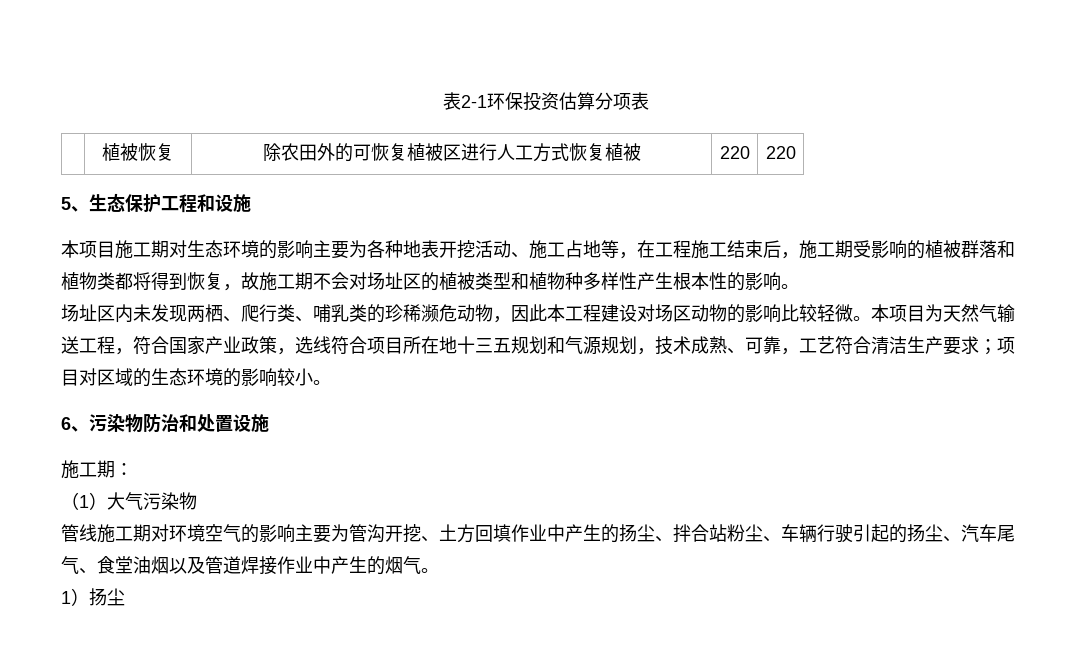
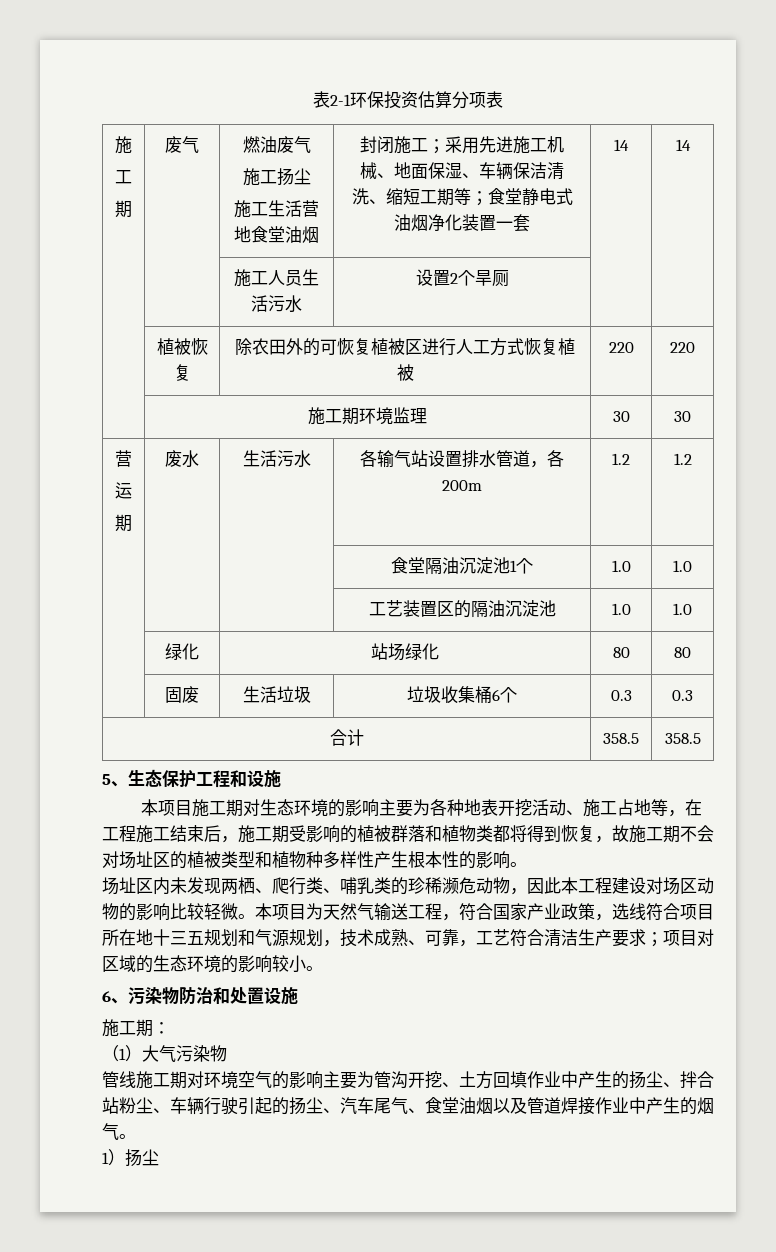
(649, 101) none -> [115,136,132,154] [115,170,132,184] [115,200,132,218] [165,136,199,153] [242,136,311,153] [242,168,311,186] [234,200,319,218] [234,226,319,243] [360,136,564,154] [360,162,564,180] [351,188,573,206] [394,214,530,232] [614,139,629,151] [675,139,691,151] [234,269,319,287] [251,295,302,312] [415,269,509,287] // 施 // 工 // 期 | 废气 | 燃油废气 // 施工扬尘 // 施工生活营地食堂油烟 | 封闭施工；采用先进施工机械、地面保湿、车辆保洁清洗、缩短工期等；食堂静电式油烟净化装置一套 | 14 | 14 // | | 施工人员生活污水 | 设置2个旱厕 | |
(796, 152) none -> [308,407,427,425] [612,411,630,422] [674,411,691,422] [115,450,132,467] [115,482,132,499] [115,514,132,532] [165,450,199,467] [242,450,311,467] [360,450,564,468] [442,480,482,491] [612,453,630,465] [673,453,692,465] [391,557,533,575] [611,560,631,572] [673,560,692,572] [368,600,556,618] [611,603,631,615] [673,603,692,615] [165,643,199,660] [371,643,439,661] [612,647,630,658] [674,647,691,658] [165,686,199,703] [242,686,311,703] [407,686,517,704] [610,690,632,701] [672,690,693,701] [329,729,364,746] [603,733,639,744] [664,733,701,744] // | 施工期环境监理 | 30 | 30 // 营 // 运 // 期 | 废水 | 生活污水 | 各输气站设置排水管道，各200m | 1.2 | 1.2 // | | | 食堂隔油沉淀池1个 | 1.0 | 1.0 // | | | 工艺装置区的隔油沉淀池 | 1.0 | 1.0 // | 绿化 | 站场绿化 | 80 | 80 // | 固废 | 生活垃圾 | 垃圾收集桶6个 | 0.3 | 0.3 // 合计 | 358.5 | 358.5

